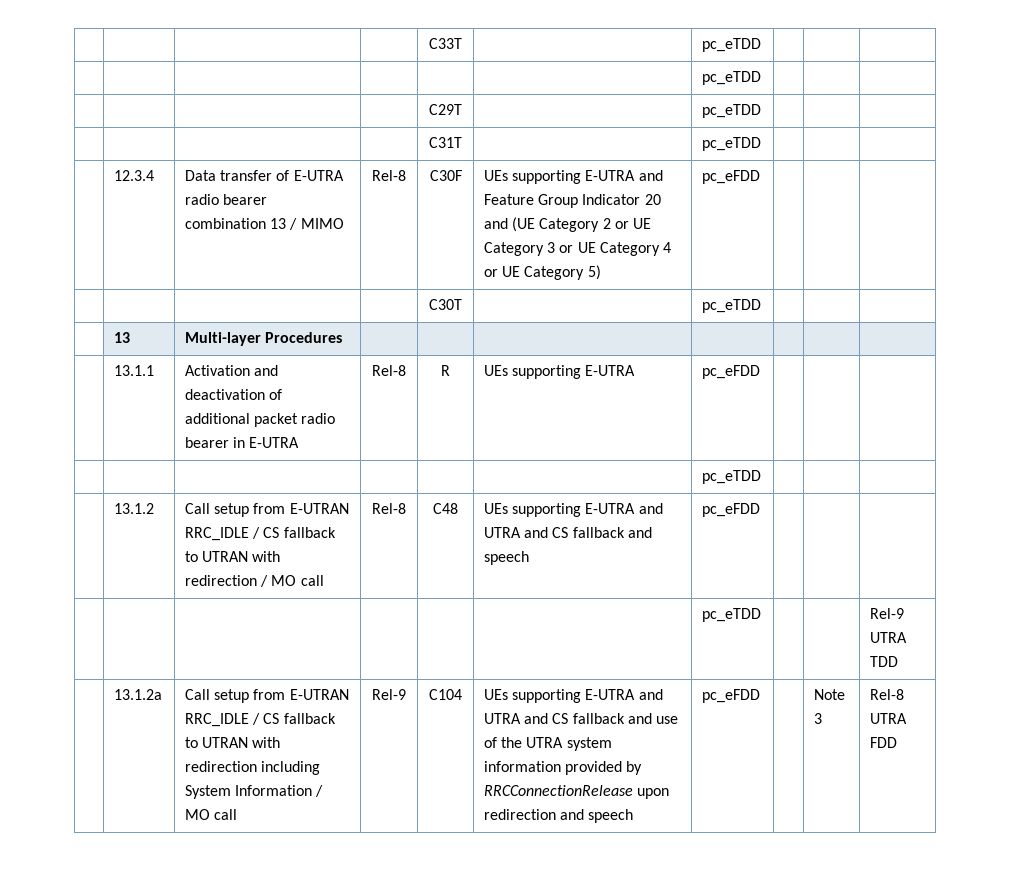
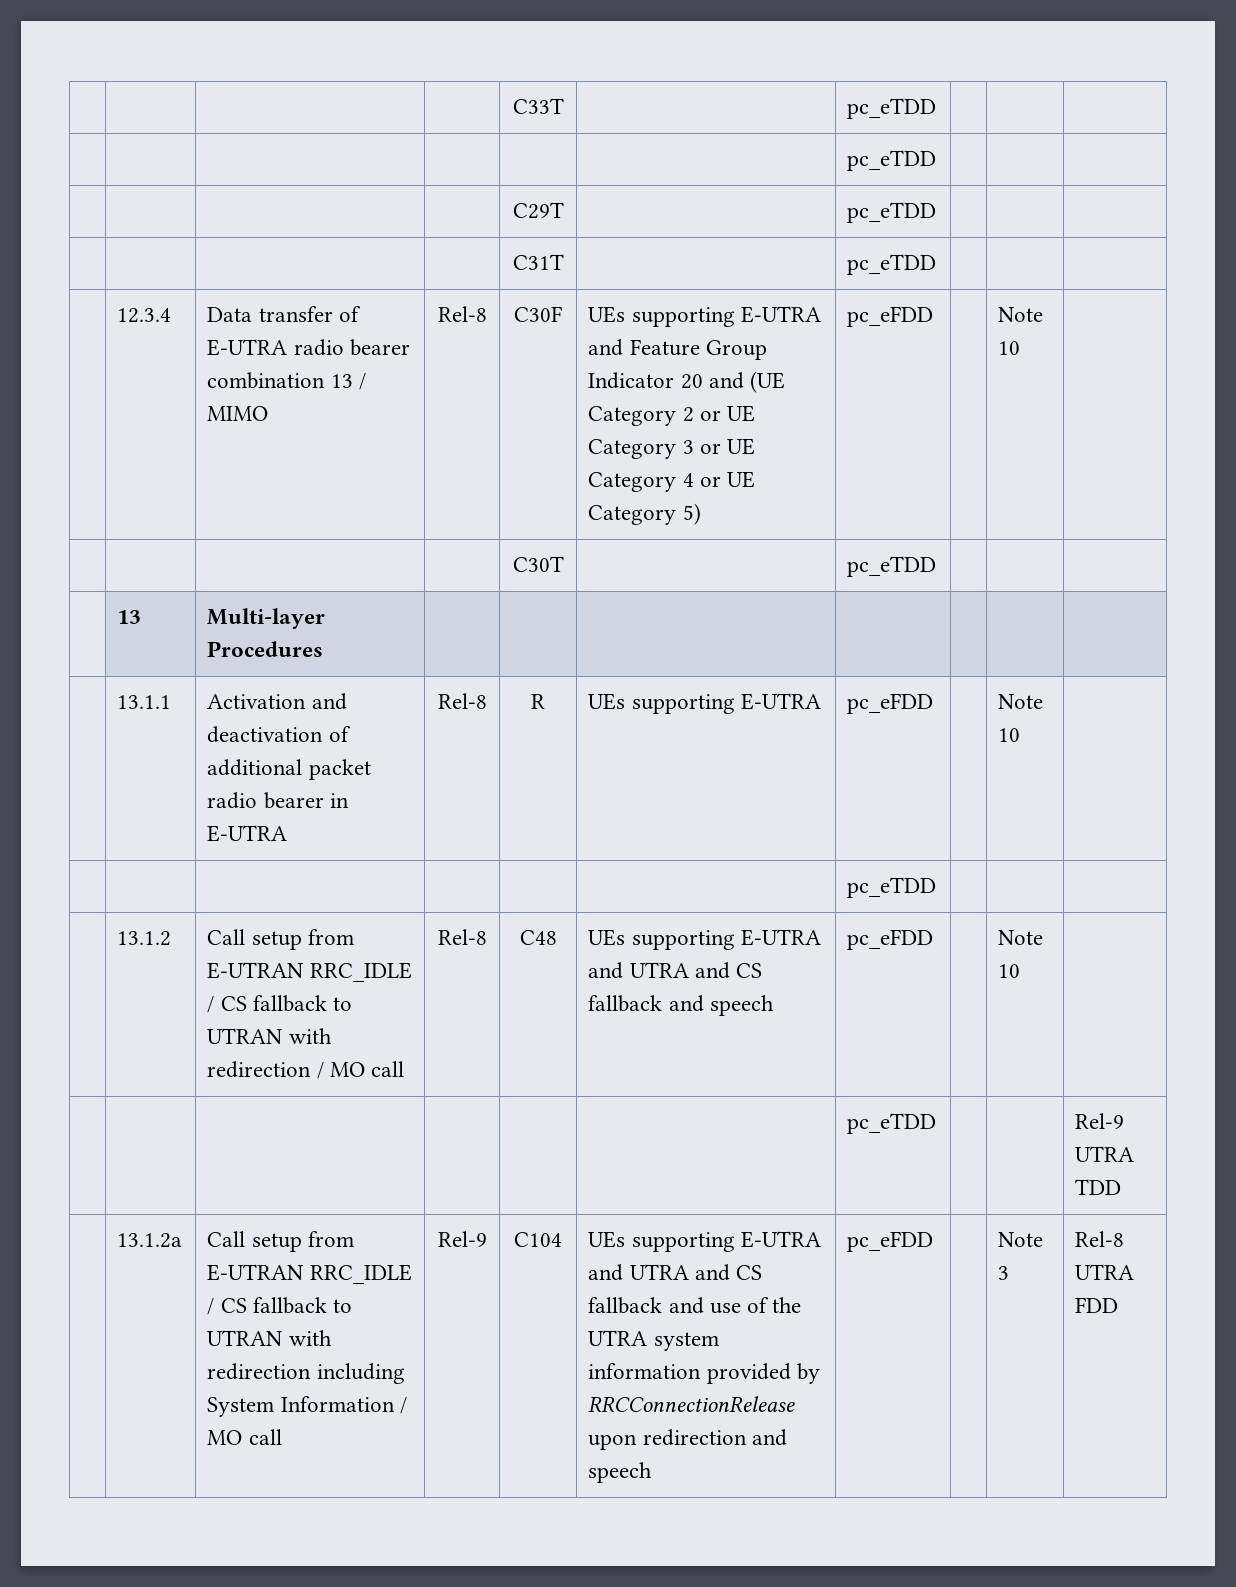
(761, 177) none -> [998,307,1044,322] [998,341,1021,355] Note 10
(761, 372) none -> [998,694,1044,709] [998,728,1021,742] Note 10
(761, 510) none -> [998,930,1044,945] [998,964,1021,978] Note 10

